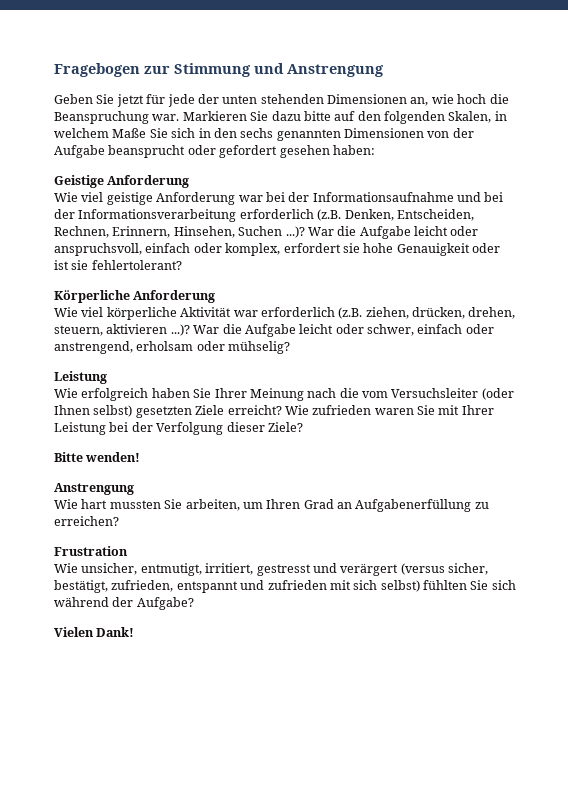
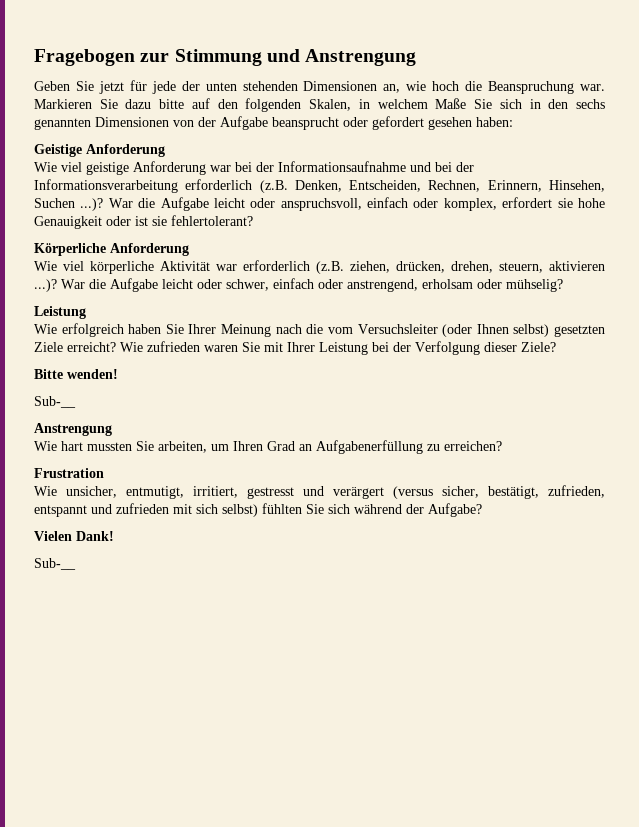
(141, 457) none -> [34,396,76,408] // Sub-__
(135, 632) none -> [34,558,76,570] // Sub-__

